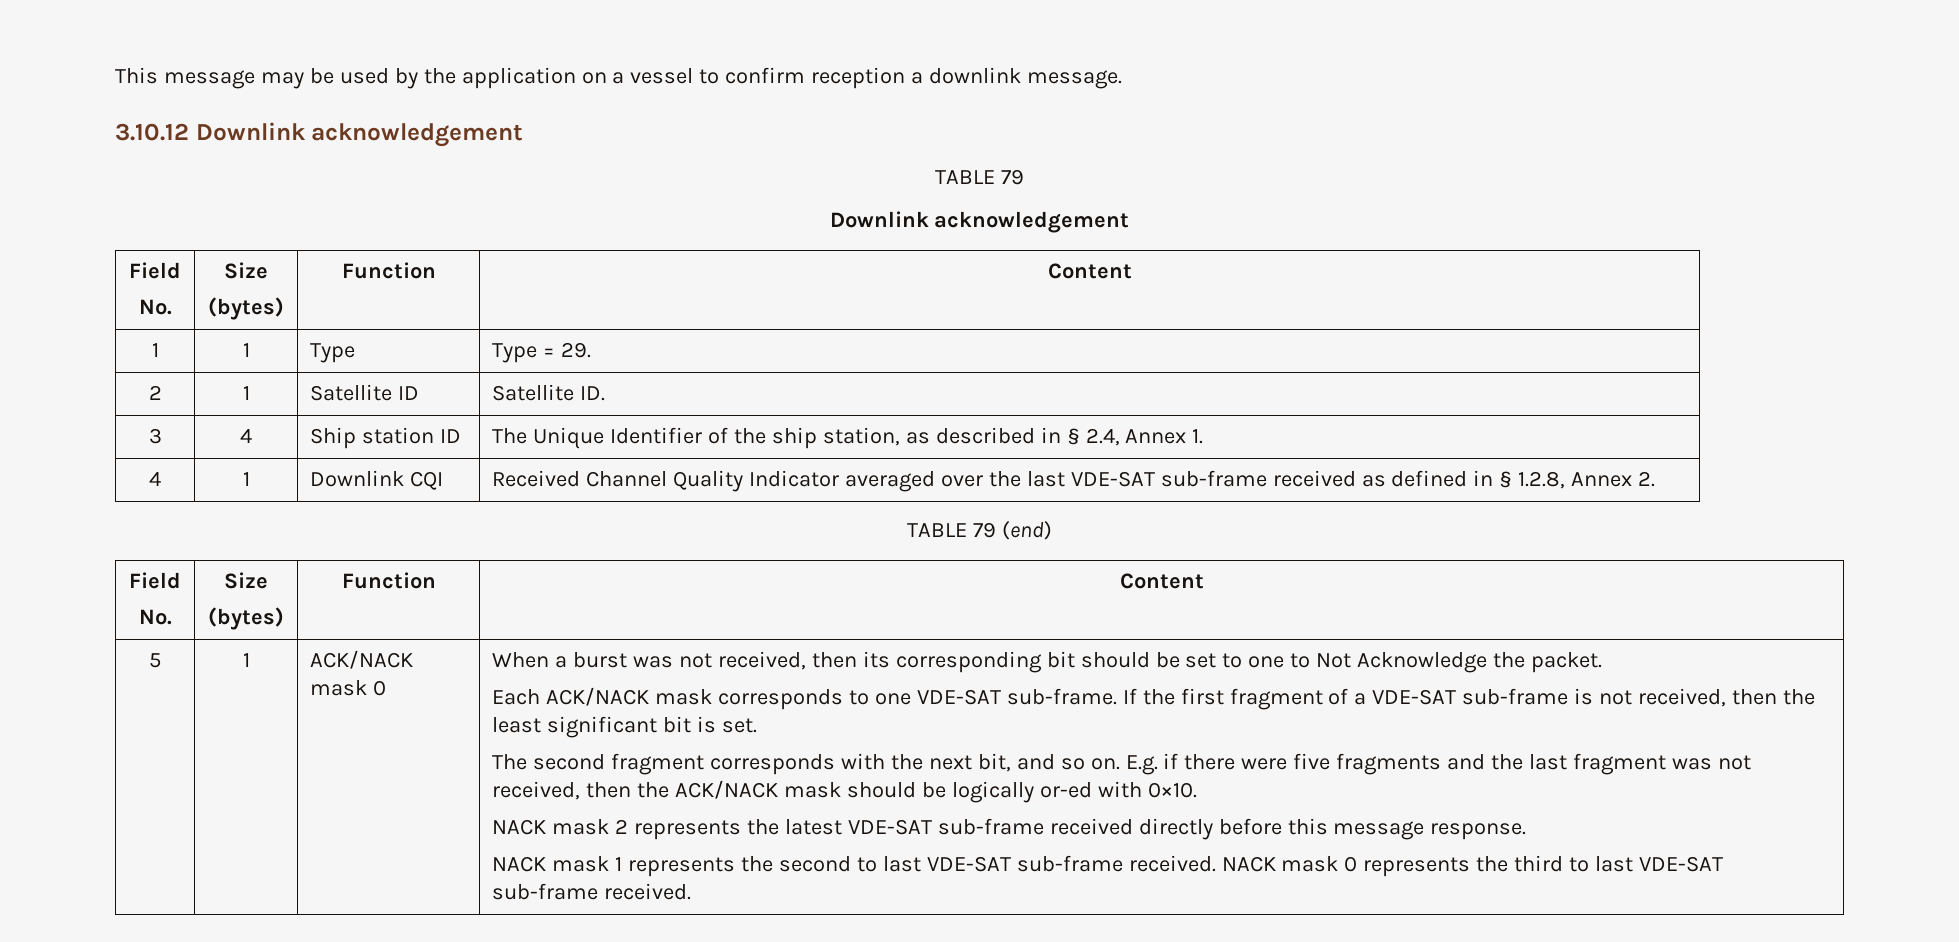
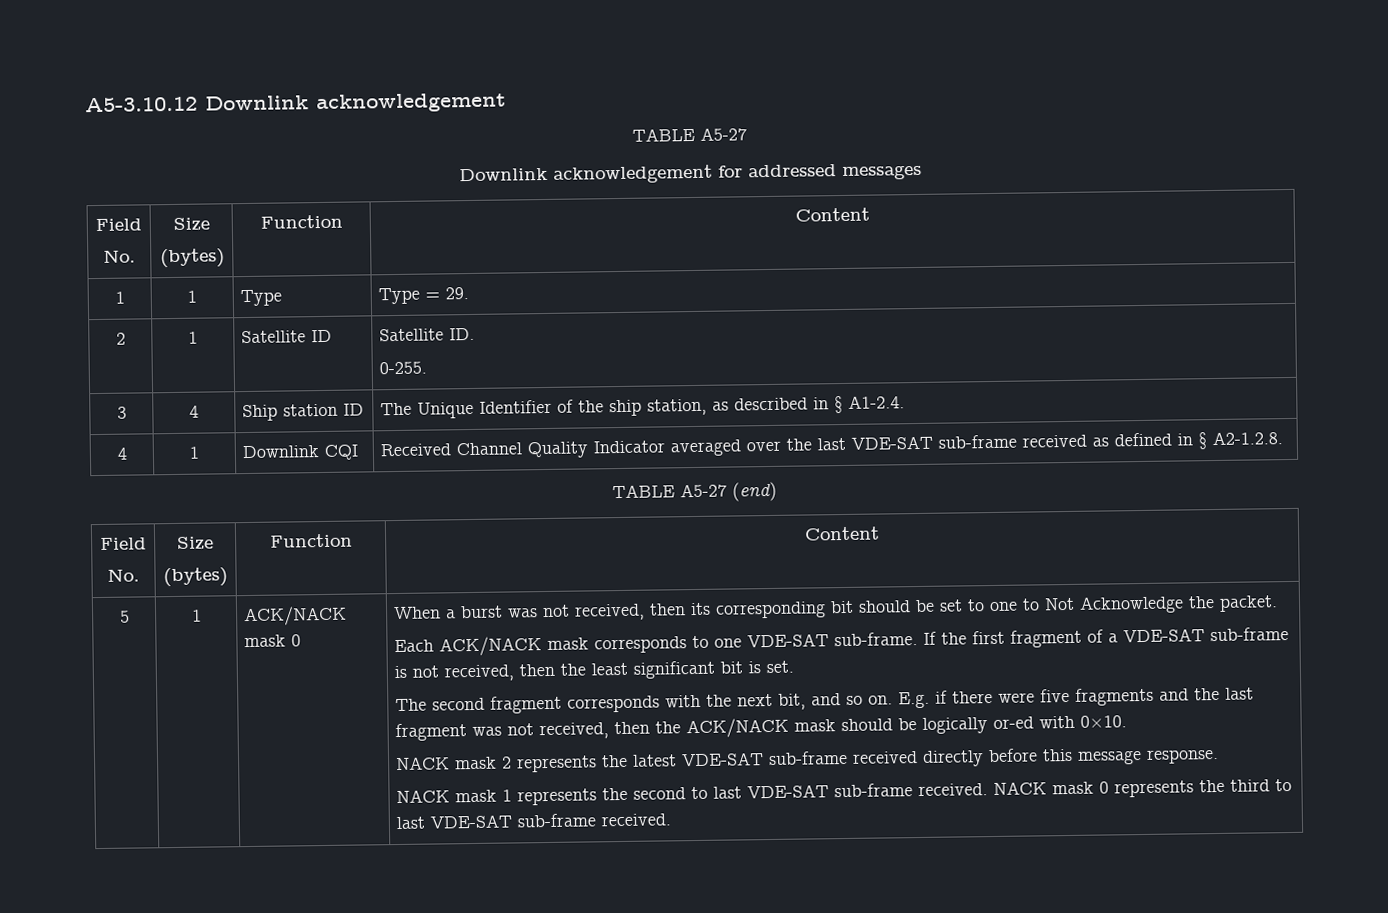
[115,67,1123,89] [115,123,189,141] This message may be used by the application on a vessel to confirm reception a downlink message. // 3.10.12 -> [85,96,198,113] A5-3.10.12
[1000,169,1024,185] [829,211,1130,233] 79 // Downlink acknowledgement -> [700,127,747,141] [459,164,922,184] A5-27 // Downlink acknowledgement for addressed messages
(606, 393) none -> [379,361,428,375] // 0-255.
[1085,428,1204,446] 2.4, Annex 1. -> [848,395,906,409] A1-2.4.
[1518,471,1656,489] [907,522,996,538] 1.2.8, Annex 2. // TABLE 79 -> [1212,431,1284,446] [612,483,727,499] A2-1.2.8. // TABLE A5-27

